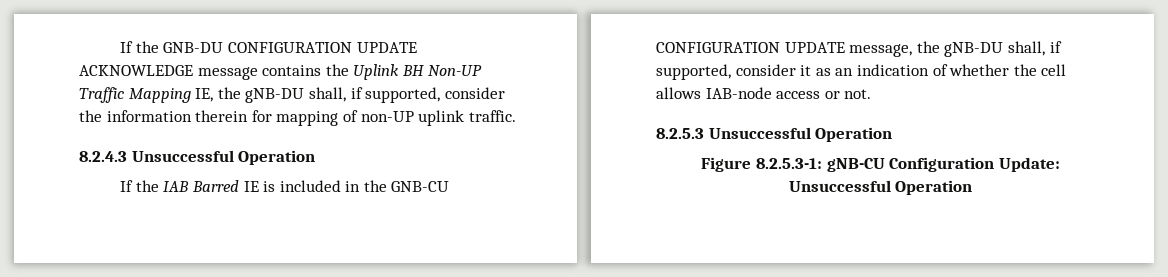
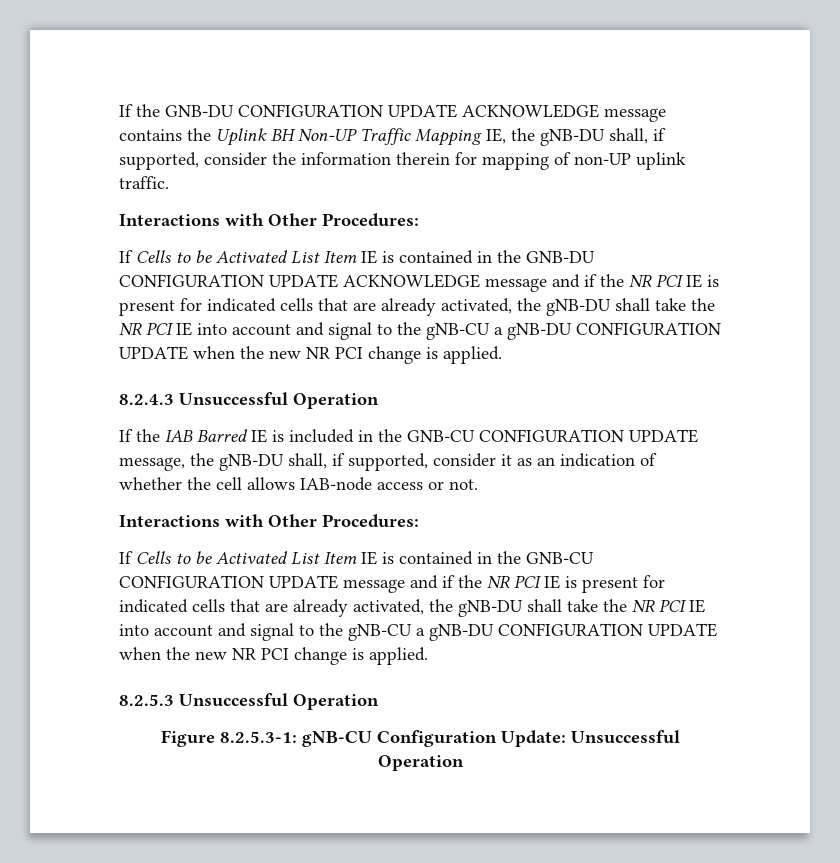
(516, 116) none -> [119,213,419,227] [119,250,595,264] [119,274,719,292] [119,298,715,316] [119,322,721,340] [119,346,502,364] // Interactions with Other Procedures: // If Cells to be Activated List Item IE is contained in the GNB-DU CONFIGURATION UPDATE ACKNOWLEDGE message and if the NR PCI IE is present for indicated cells that are already activated, the gNB-DU shall take the NR PCI IE into account and signal to the gNB-CU a gNB-DU CONFIGURATION UPDATE when the new NR PCI change is applied.
(872, 94) none -> [119,514,419,528] [119,551,594,565] [119,575,665,593] [119,599,705,617] [119,623,717,641] [119,647,428,665] // Interactions with Other Procedures: // If Cells to be Activated List Item IE is contained in the GNB-CU CONFIGURATION UPDATE message and if the NR PCI IE is present for indicated cells that are already activated, the gNB-DU shall take the NR PCI IE into account and signal to the gNB-CU a gNB-DU CONFIGURATION UPDATE when the new NR PCI change is applied.

